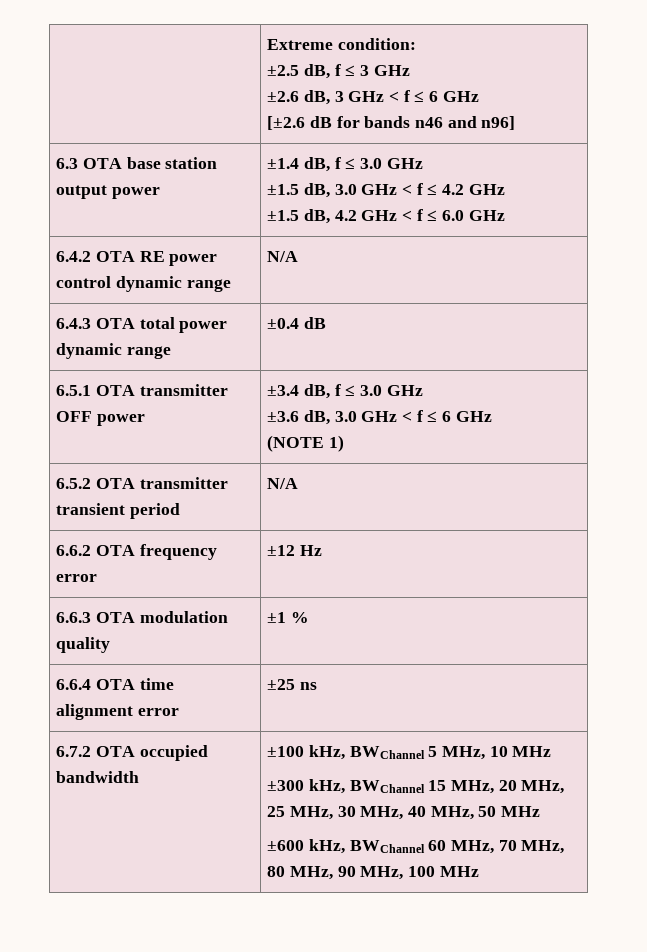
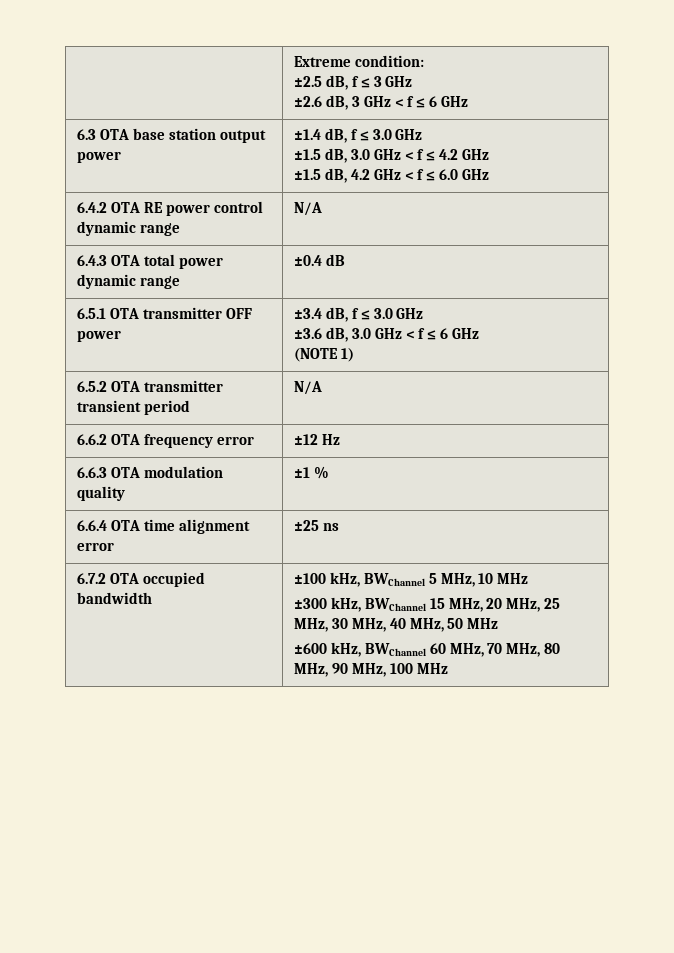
[267,116,516,130] // [±2.6 dB for bands n46 and n96] -> (469, 101) none

